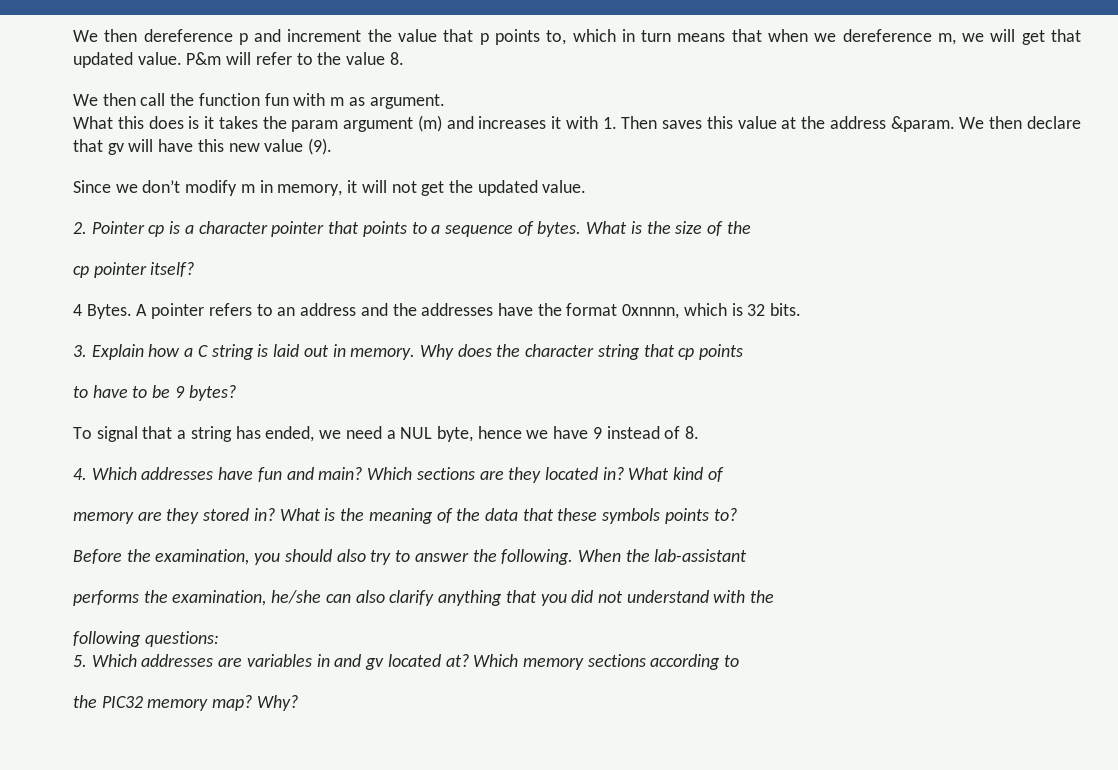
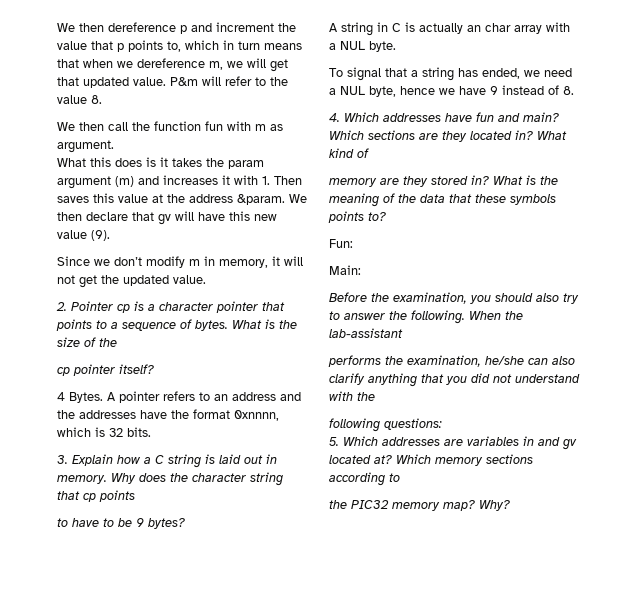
(236, 393) none -> [329,22,570,36] [329,41,396,52] // A string in C is actually an char array with a NUL byte.
(737, 514) none -> [329,239,353,248] [329,265,361,275] // Fun: // Main:

